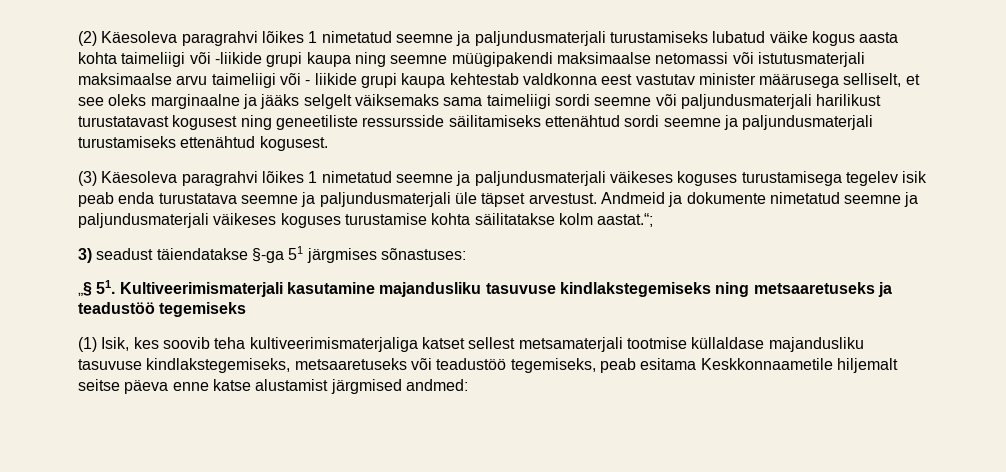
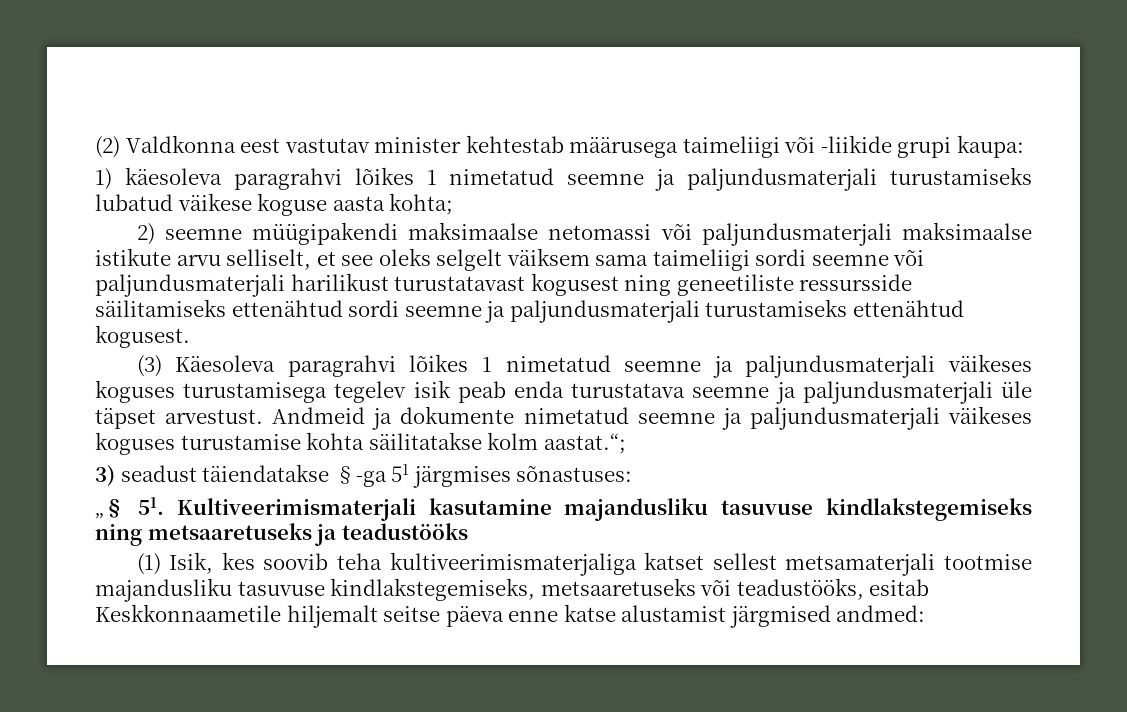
[101,31,178,43] Käesoleva -> [125,135,1024,158] [95,167,222,190] Valdkonna eest vastutav minister kehtestab määrusega taimeliigi või -liikide grupi kaupa: // 1) käesoleva
[769,31,899,46] [78,52,386,67] väike kogus aasta kohta taimeliigi või -liikide grupi kaupa ning -> [177,193,454,216] [136,223,155,245] väikese koguse aasta kohta; // 2)
[757,52,865,67] [78,73,920,88] [78,94,439,109] istutusmaterjali maksimaalse arvu taimeliigi või - liikide grupi kaupa kehtestab valdkonna eest vastutav minister määrusega selliselt, et see oleks marginaalne ja jääks selgelt väiksemaks -> [701,222,1032,246] [95,248,590,271] paljundusmaterjali maksimaalse istikute arvu selliselt, et see oleks selgelt väiksem
[78,302,247,317] teadustöö tegemiseks -> [341,523,468,540] teadustööks
[691,337,765,349] küllaldase -> (1032, 562) none
[436,358,697,373] teadustöö tegemiseks, peab esitama -> [736,578,930,600] teadustööks, esitab

